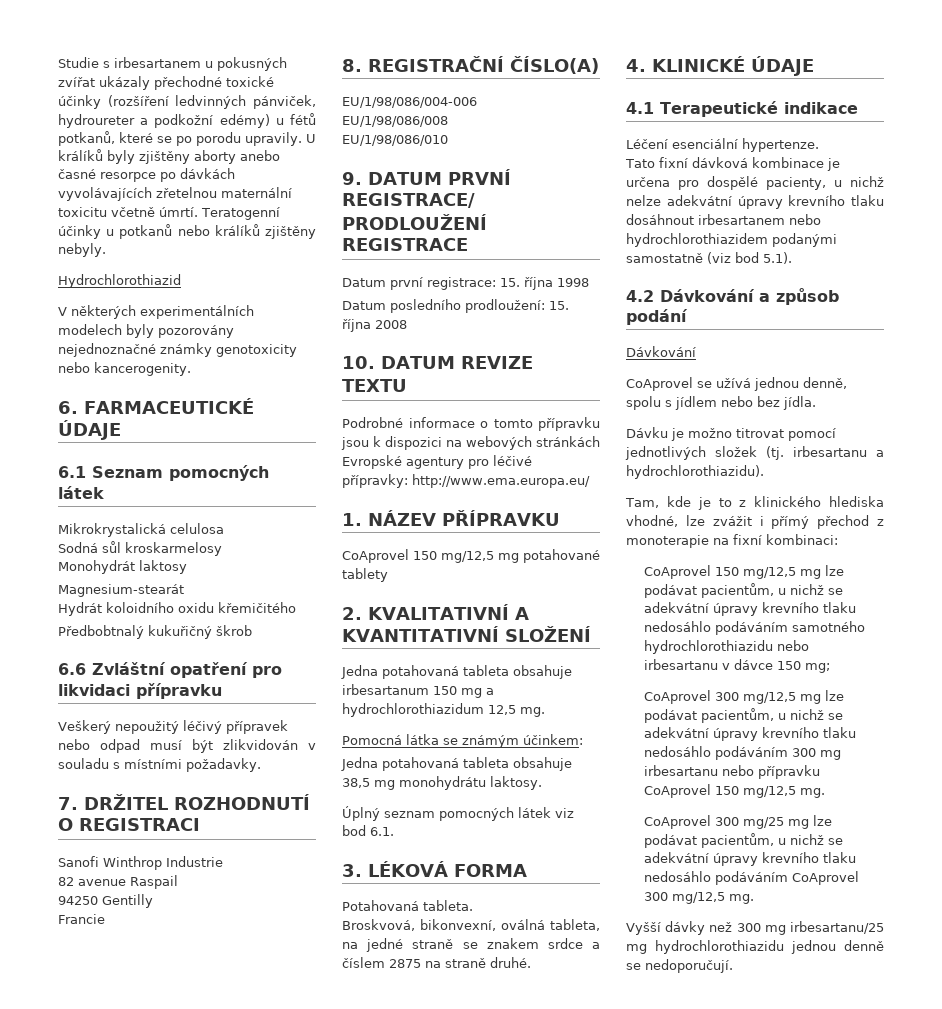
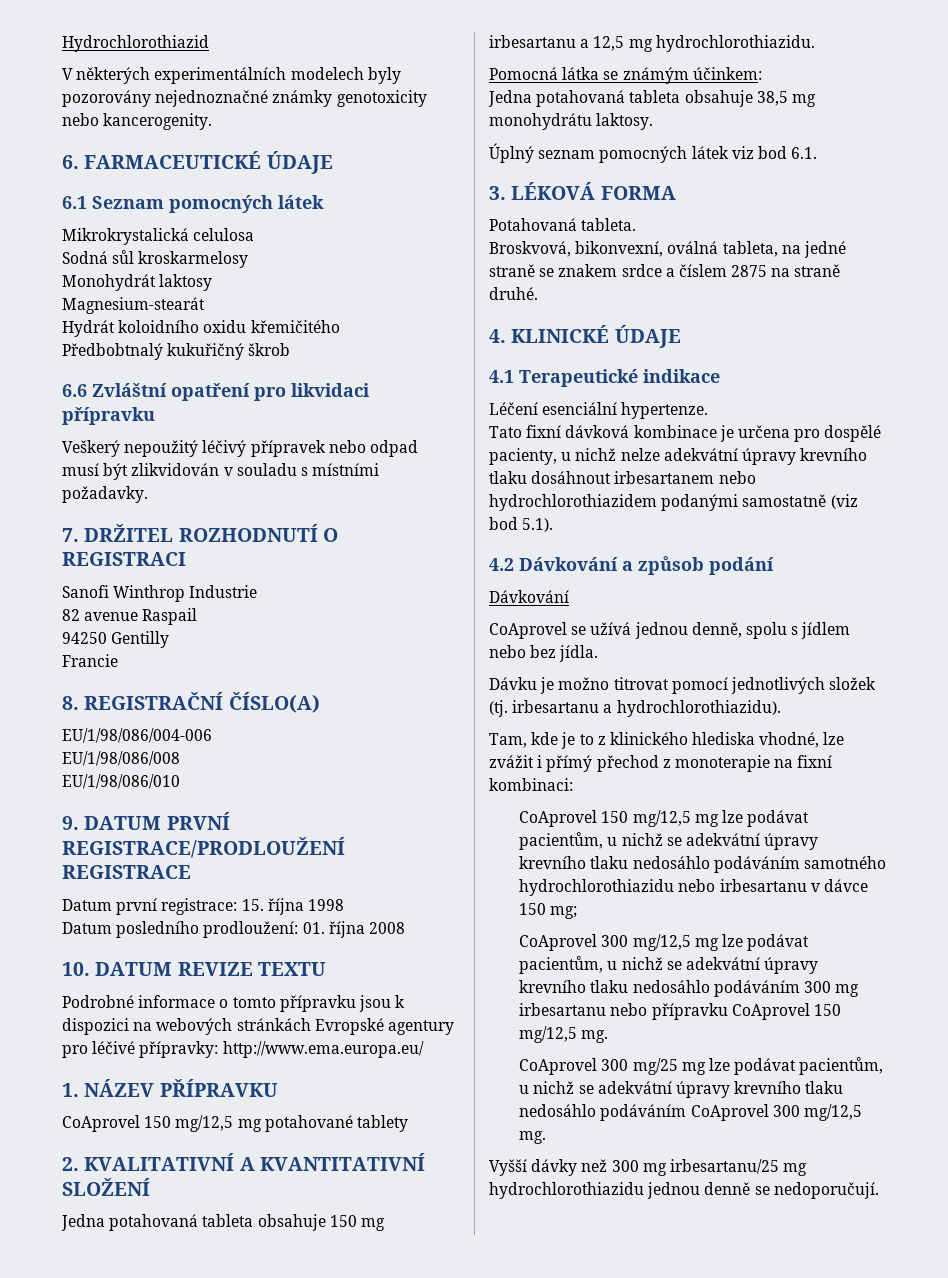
[58,57,287,71] [58,76,274,90] [58,95,316,109] [58,113,316,128] [58,131,316,146] [58,149,280,164] [58,168,235,182] [58,187,292,201] [58,207,280,220] [58,224,316,239] [58,243,106,257] Studie s irbesartanem u pokusných zvířat ukázaly přechodné toxické účinky (rozšíření ledvinných pánviček, hydroureter a podkožní edémy) u fétů potkanů, které se po porodu upravily. U králíků byly zjištěny aborty anebo časné resorpce po dávkách vyvolávajících zřetelnou maternální toxicitu včetně úmrtí. Teratogenní účinky u potkanů nebo králíků zjištěny nebyly. // -> (62, 43) none
[549,301,569,310] 15. -> [302,922,325,934] 01.
[342,684,429,695] irbesartanum -> (326, 1222) none
[486,688,494,695] [342,703,545,717] a hydrochlorothiazidum 12,5 mg. -> [489,35,815,52] irbesartanu a 12,5 mg hydrochlorothiazidu.

